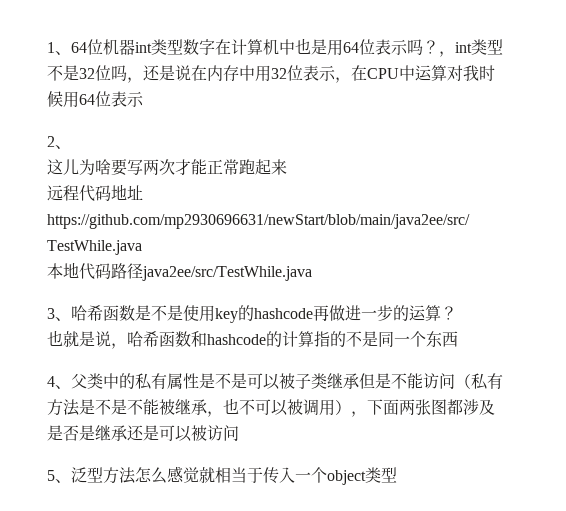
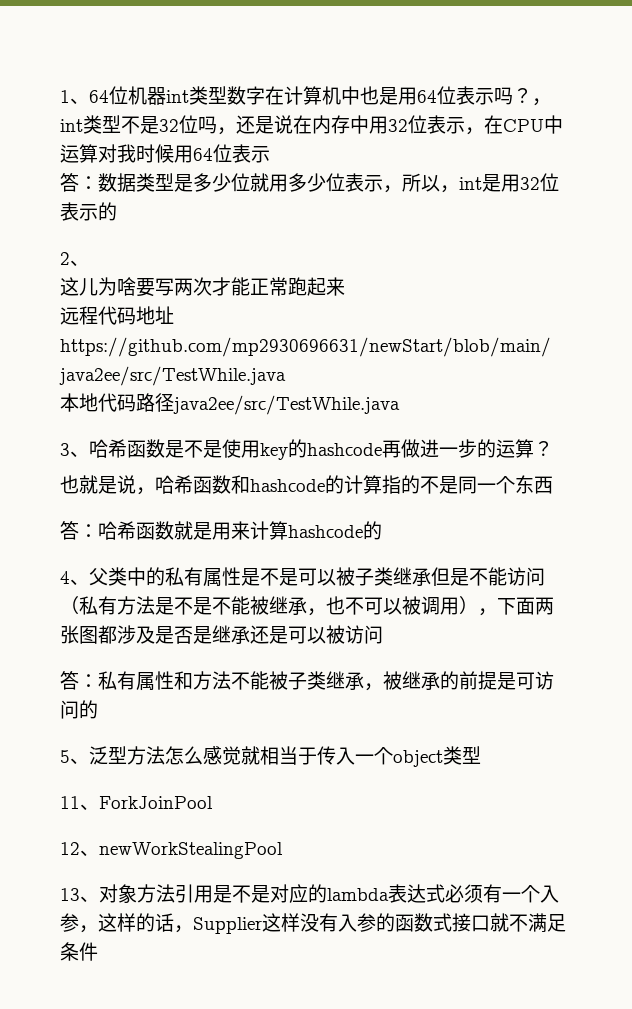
(144, 99) none -> [60,173,559,193] [60,202,117,221] // 答：数据类型是多少位就用多少位表示，所以，int是用32位表示的
(458, 339) none -> [60,521,382,540] // 答：哈希函数就是用来计算hashcode的
(239, 433) none -> [60,671,554,691] [60,700,98,719] // 答：私有属性和方法不能被子类继承，被继承的前提是可访问的
(397, 475) none -> [60,796,213,810] [60,842,283,859] [60,884,559,903] [60,913,566,934] [60,942,98,961] // 11、ForkJoinPool // 12、newWorkStealingPool // 13、对象方法引用是不是对应的lambda表达式必须有一个入参，这样的话，Supplier这样没有入参的函数式接口就不满足条件

